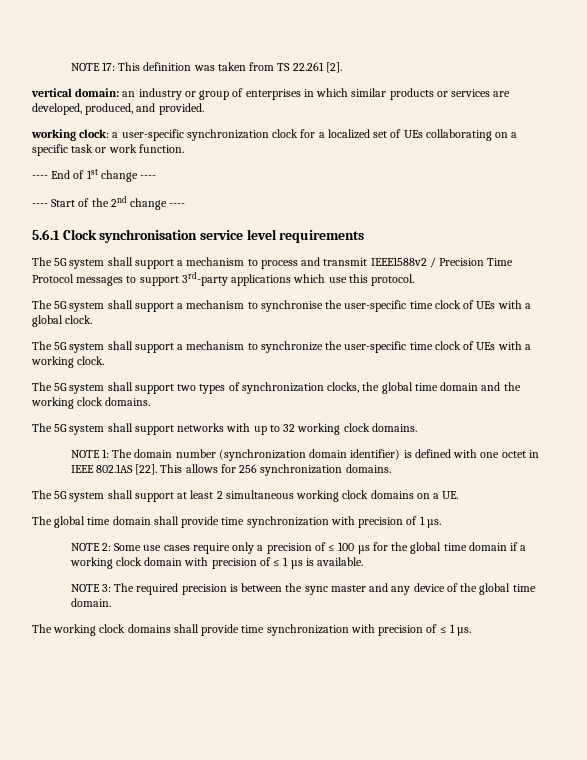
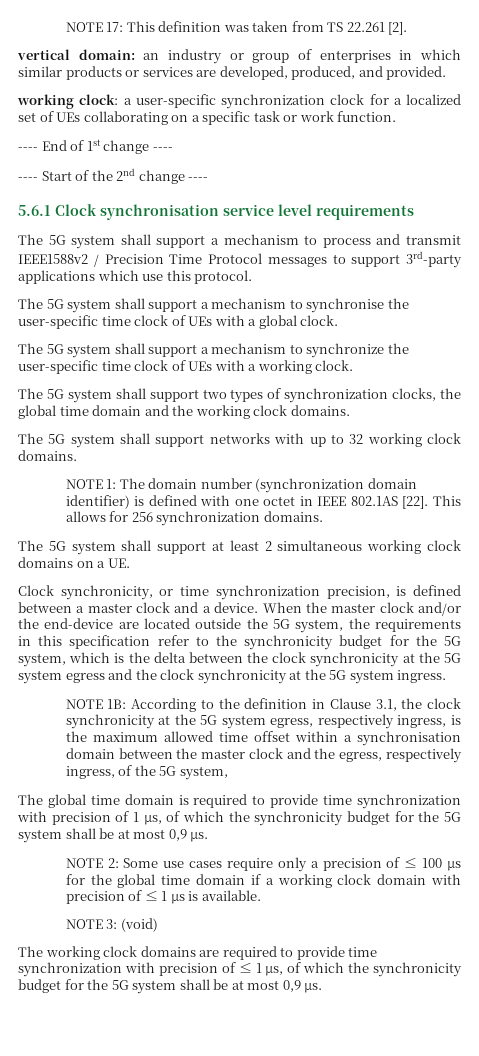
(459, 495) none -> [18,585,462,600] [18,602,462,616] [18,618,461,633] [18,635,461,650] [18,652,462,667] [18,669,447,684] [65,698,462,712] [65,714,461,729] [65,731,461,746] [65,748,462,763] [65,765,228,780] // Clock synchronicity, or time synchronization precision, is defined between a master clock and a device. When the master clock and/or the end-device are located outside the 5G system, the requirements in this specification refer to the synchronicity budget for the 5G system, which is the delta between the clock synchronicity at the 5G system egress and the clock synchronicity at the 5G system ingress. // NOTE 1B: According to the definition in Clause 3.1, the clock synchronicity at the 5G system egress, respectively ingress, is the maximum allowed time offset within a synchronisation domain between the master clock and the egress, respectively ingress, of the 5G system,
[153,516,179,525] shall -> [178,794,266,808] is required to
(425, 520) none -> [143,811,462,826] [18,828,187,843] µs, of which the synchronicity budget for the 5G system shall be at most 0,9
[114,583,536,595] [70,598,111,607] The required precision is between the sync master and any device of the global time domain. -> [120,918,158,932] (void)
[173,624,199,633] shall -> [199,946,294,960] are required to
(455, 628) none -> [265,962,462,977] [18,979,301,994] µs, of which the synchronicity budget for the 5G system shall be at most 0,9

